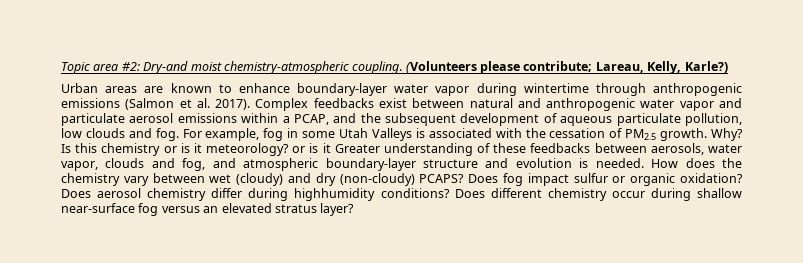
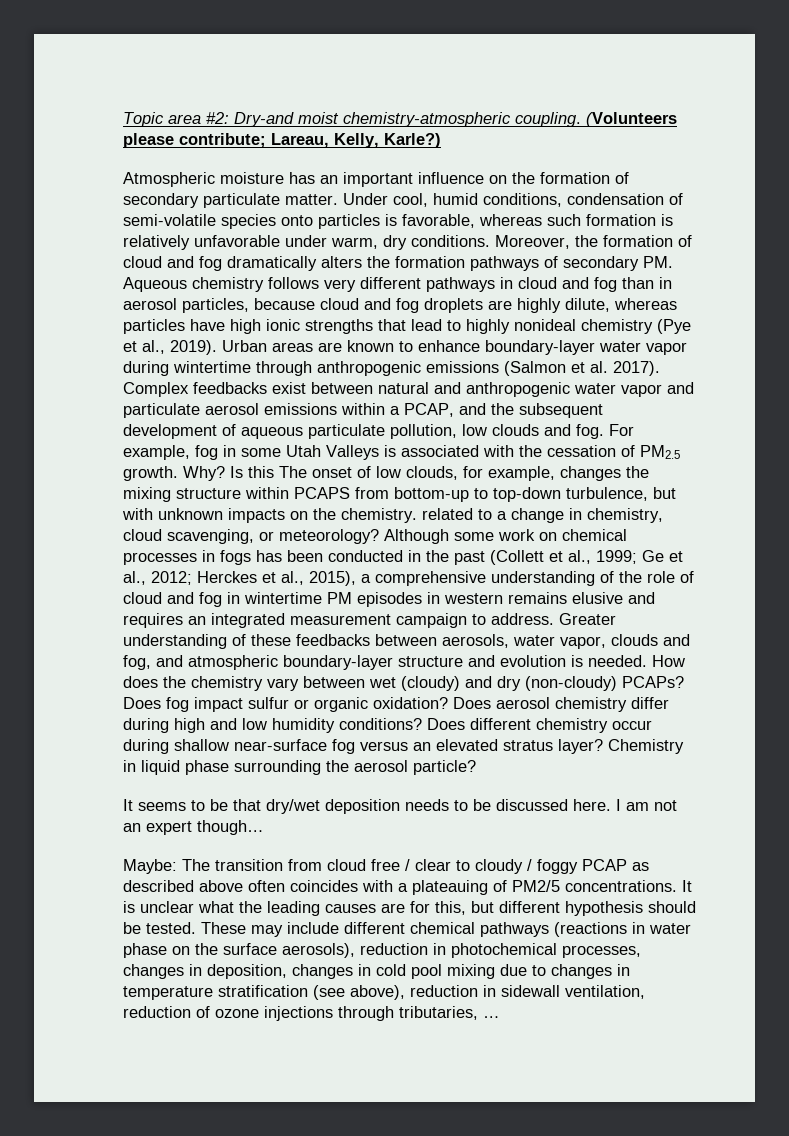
(728, 67) none -> [123,172,629,187] [123,193,683,208] [123,214,673,229] [123,235,692,250] [123,256,673,271] [123,277,672,292] [123,298,677,313] [123,319,691,334] [123,340,217,355] Atmospheric moisture has an important influence on the formation of secondary particulate matter. Under cool, humid conditions, condensation of semi-volatile species onto particles is favorable, whereas such formation is relatively unfavorable under warm, dry conditions. Moreover, the formation of cloud and fog dramatically alters the formation pathways of secondary PM. Aqueous chemistry follows very different pathways in cloud and fog than in aerosol particles, because cloud and fog droplets are highly dilute, whereas particles have high ionic strengths that lead to highly nonideal chemistry (Pye et al., 2019).
[101,143,331,156] chemistry or is it meteorology? or is it -> [279,466,649,481] [123,487,676,502] [122,508,663,523] [123,529,627,544] [123,550,683,565] [123,571,694,586] [123,592,655,607] [123,613,554,628] The onset of low clouds, for example, changes the mixing structure within PCAPS from bottom-up to top-down turbulence, but with unknown impacts on the chemistry. related to a change in chemistry, cloud scavenging, or meteorology? Although some work on chemical processes in fogs has been conducted in the past (Collett et al., 1999; Ge et al., 2012; Herckes et al., 2015), a comprehensive understanding of the role of cloud and fog in wintertime PM episodes in western remains elusive and requires an integrated measurement campaign to address.
[419,174,465,183] PCAPS? -> [622,676,684,688] PCAPs?
[294,188,376,201] highhumidity -> [174,718,335,733] high and low humidity
(355, 209) none -> [608,739,684,754] [123,760,476,775] [123,799,677,814] [123,820,264,835] [123,859,649,874] [123,880,692,895] [123,901,696,916] [123,922,691,937] [123,943,641,958] [123,964,630,979] [123,985,645,1000] [123,1006,500,1021] Chemistry in liquid phase surrounding the aerosol particle? // It seems to be that dry/wet deposition needs to be discussed here. I am not an expert though… // Maybe: The transition from cloud free / clear to cloudy / foggy PCAP as described above often coincides with a plateauing of PM2/5 concentrations. It is unclear what the leading causes are for this, but different hypothesis should be tested. These may include different chemical pathways (reactions in water phase on the surface aerosols), reduction in photochemical processes, changes in deposition, changes in cold pool mixing due to changes in temperature stratification (see above), reduction in sidewall ventilation, reduction of ozone injections through tributaries, …

